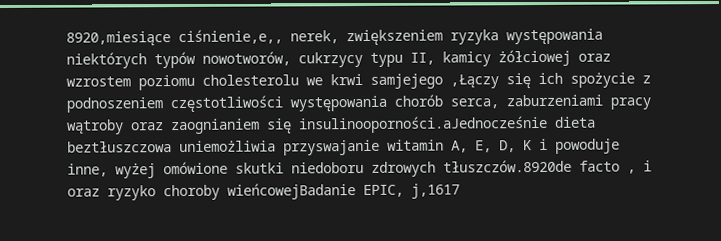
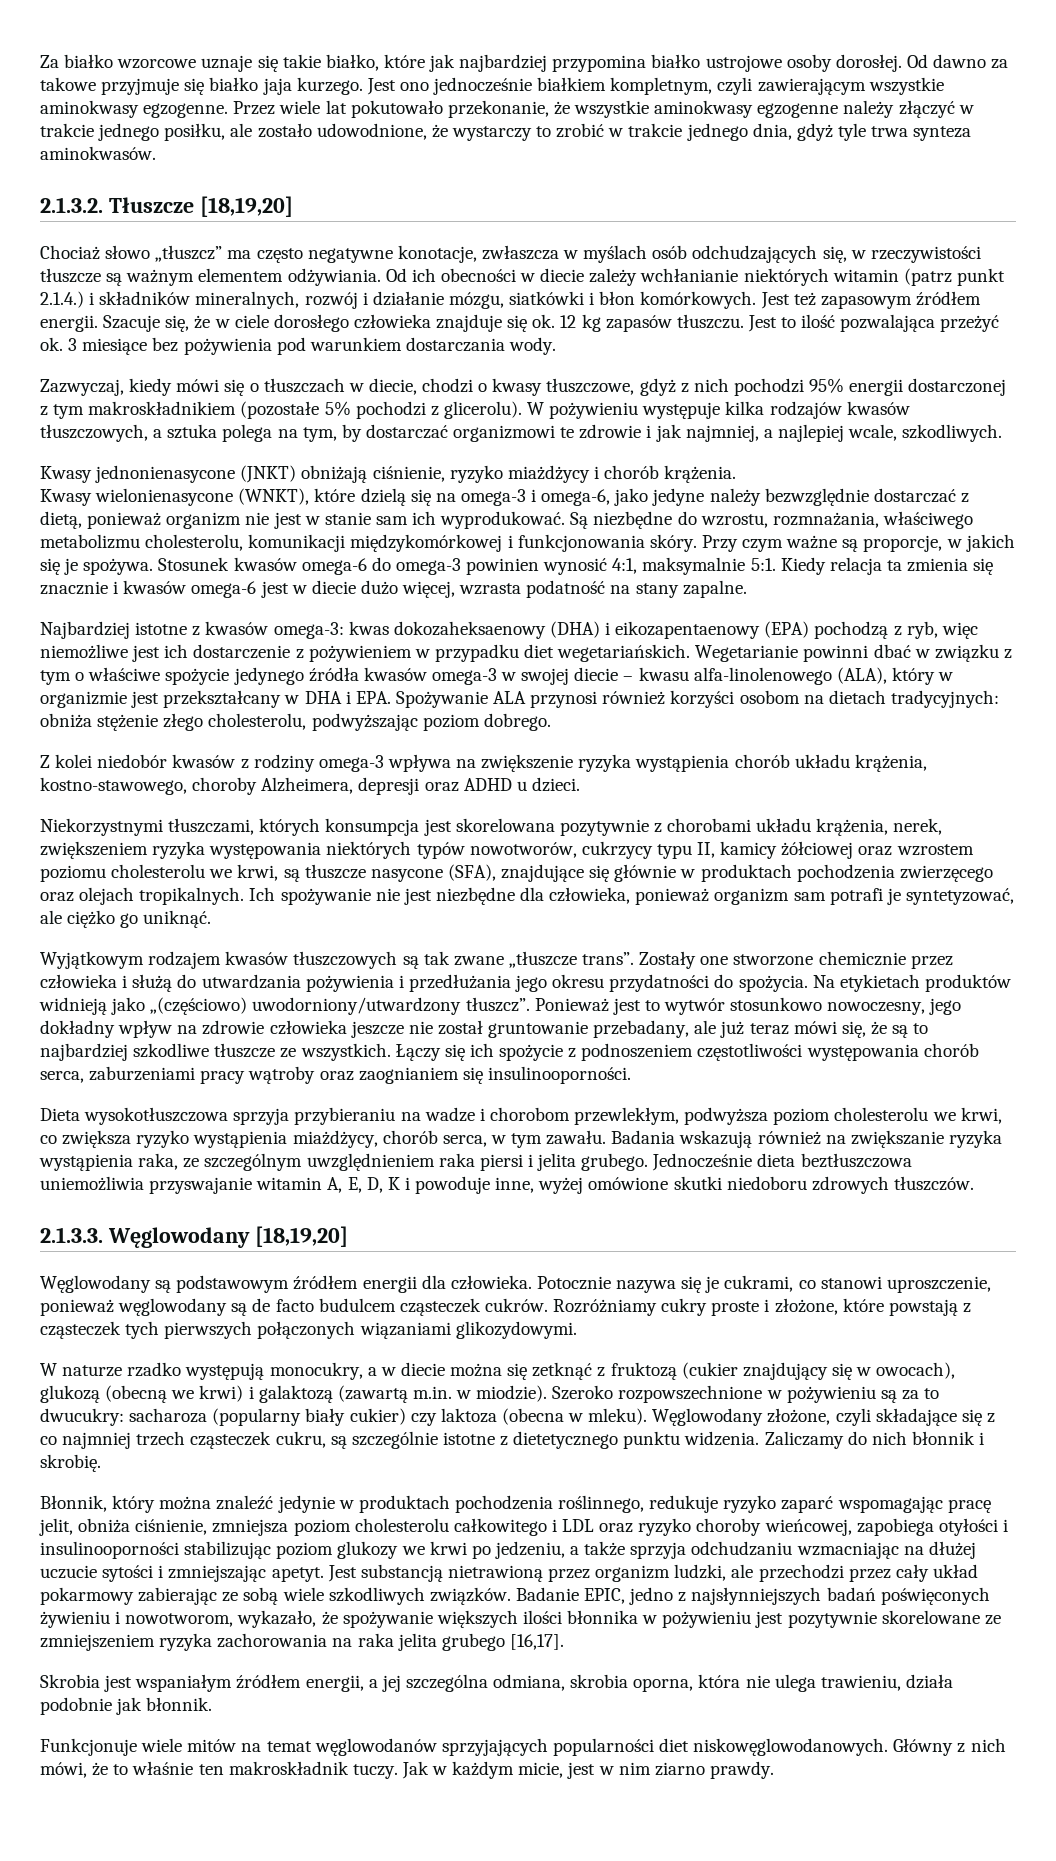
[66,29,283,47] 8920,miesiące ciśnienie,e,, -> [40,54,1009,72] [40,77,944,95] [40,100,974,118] [40,123,972,141] [40,146,156,160] [40,196,293,217] [40,245,981,263] [40,268,1005,286] [40,291,981,309] [40,314,1000,332] [40,337,557,355] [40,378,1007,396] [40,401,910,419] [40,424,1003,442] [40,465,737,483] [40,488,969,506] [40,511,973,529] [40,534,1015,552] [40,557,994,575] [40,580,747,598] [40,621,978,639] [40,644,1012,662] [40,667,954,685] [40,690,999,708] [40,713,551,731] [40,754,927,772] [40,777,580,795] [40,818,889,836] Za białko wzorcowe uznaje się takie białko, które jak najbardziej przypomina białko ustrojowe osoby dorosłej. Od dawno za takowe przyjmuje się białko jaja kurzego. Jest ono jednocześnie białkiem kompletnym, czyli zawierającym wszystkie aminokwasy egzogenne. Przez wiele lat pokutowało przekonanie, że wszystkie aminokwasy egzogenne należy złączyć w trakcie jednego posiłku, ale zostało udowodnione, że wystarczy to zrobić w trakcie jednego dnia, gdyż tyle trwa synteza aminokwasów. // 2.1.3.2. Tłuszcze [18,19,20] // Chociaż słowo „tłuszcz” ma często negatywne konotacje, zwłaszcza w myślach osób odchudzających się, w rzeczywistości tłuszcze są ważnym elementem odżywiania. Od ich obecności w diecie zależy wchłanianie niektórych witamin (patrz punkt 2.1.4.) i składników mineralnych, rozwój i działanie mózgu, siatkówki i błon komórkowych. Jest też zapasowym źródłem energii. Szacuje się, że w ciele dorosłego człowieka znajduje się ok. 12 kg zapasów tłuszczu. Jest to ilość pozwalająca przeżyć ok. 3 miesiące bez pożywienia pod warunkiem dostarczania wody. // Zazwyczaj, kiedy mówi się o tłuszczach w diecie, chodzi o kwasy tłuszczowe, gdyż z nich pochodzi 95% energii dostarczonej z tym makroskładnikiem (pozostałe 5% pochodzi z glicerolu). W pożywieniu występuje kilka rodzajów kwasów tłuszczowych, a sztuka polega na tym, by dostarczać organizmowi te zdrowie i jak najmniej, a najlepiej wcale, szkodliwych. // Kwasy jednonienasycone (JNKT) obniżają ciśnienie, ryzyko miażdżycy i chorób krążenia. // Kwasy wielonienasycone (WNKT), które dzielą się na omega-3 i omega-6, jako jedyne należy bezwzględnie dostarczać z dietą, ponieważ organizm nie jest w stanie sam ich wyprodukować. Są niezbędne do wzrostu, rozmnażania, właściwego metabolizmu cholesterolu, komunikacji międzykomórkowej i funkcjonowania skóry. Przy czym ważne są proporcje, w jakich się je spożywa. Stosunek kwasów omega-6 do omega-3 powinien wynosić 4:1, maksymalnie 5:1. Kiedy relacja ta zmienia się znacznie i kwasów omega-6 jest w diecie dużo więcej, wzrasta podatność na stany zapalne. // Najbardziej istotne z kwasów omega-3: kwas dokozaheksaenowy (DHA) i eikozapentaenowy (EPA) pochodzą z ryb, więc niemożliwe jest ich dostarczenie z pożywieniem w przypadku diet wegetariańskich. Wegetarianie powinni dbać w związku z tym o właściwe spożycie jedynego źródła kwasów omega-3 w swojej diecie – kwasu alfa-linolenowego (ALA), który w organizmie jest przekształcany w DHA i EPA. Spożywanie ALA przynosi również korzyści osobom na dietach tradycyjnych: obniża stężenie złego cholesterolu, podwyższając poziom dobrego. // Z kolei niedobór kwasów z rodziny omega-3 wpływa na zwiększenie ryzyka wystąpienia chorób układu krążenia, kostno-stawowego, choroby Alzheimera, depresji oraz ADHD u dzieci. // Niekorzystnymi tłuszczami, których konsumpcja jest skorelowana pozytywnie z chorobami układu krążenia,
[330,73,499,89] krwi samjejego ,Łączy -> [237,864,993,882] [40,887,1014,905] [40,910,212,928] [40,951,953,969] [40,974,1011,992] [39,997,962,1015] [40,1020,929,1038] [40,1043,441,1061] krwi, są tłuszcze nasycone (SFA), znajdujące się głównie w produktach pochodzenia zwierzęcego oraz olejach tropikalnych. Ich spożywanie nie jest niezbędne dla człowieka, ponieważ organizm sam potrafi je syntetyzować, ale ciężko go uniknąć. // Wyjątkowym rodzajem kwasów tłuszczowych są tak zwane „tłuszcze trans”. Zostały one stworzone chemicznie przez człowieka i służą do utwardzania pożywienia i przedłużania jego okresu przydatności do spożycia. Na etykietach produktów widnieją jako „(częściowo) uwodorniony/utwardzony tłuszcz”. Ponieważ jest to wytwór stosunkowo nowoczesny, jego dokładny wpływ na zdrowie człowieka jeszcze nie został gruntowanie przebadany, ale już teraz mówi się, że są to najbardziej szkodliwe tłuszcze ze wszystkich. Łączy
[298,115,548,134] insulinooporności.aJednocześnie -> [487,1066,631,1084] [40,1107,1002,1125] [40,1130,1002,1148] [39,1153,753,1171] insulinooporności. // Dieta wysokotłuszczowa sprzyja przybieraniu na wadze i chorobom przewlekłym, podwyższa poziom cholesterolu we krwi, co zwiększa ryzyko wystąpienia miażdżycy, chorób serca, w tym zawału. Badania wskazują również na zwiększanie ryzyka wystąpienia raka, ze szczególnym uwzględnieniem raka piersi i jelita grubego. Jednocześnie
[443,159,652,174] [67,183,460,201] tłuszczów.8920de facto , i oraz ryzyko choroby wieńcowejBadanie EPIC, j,1617 -> [893,1176,974,1191] [40,1226,348,1248] [40,1275,991,1293] [40,1298,971,1316] [40,1321,577,1339] [40,1362,956,1380] [40,1385,940,1403] [40,1408,995,1426] [40,1431,985,1449] [40,1454,101,1472] [40,1495,991,1513] [39,1518,1008,1536] [40,1541,976,1559] [40,1564,978,1582] [40,1587,990,1605] [40,1610,1001,1628] [40,1633,564,1651] [40,1674,953,1692] [40,1697,213,1715] [40,1738,1006,1756] [40,1761,774,1779] tłuszczów. // 2.1.3.3. Węglowodany [18,19,20] // Węglowodany są podstawowym źródłem energii dla człowieka. Potocznie nazywa się je cukrami, co stanowi uproszczenie, ponieważ węglowodany są de facto budulcem cząsteczek cukrów. Rozróżniamy cukry proste i złożone, które powstają z cząsteczek tych pierwszych połączonych wiązaniami glikozydowymi. // W naturze rzadko występują monocukry, a w diecie można się zetknąć z fruktozą (cukier znajdujący się w owocach), glukozą (obecną we krwi) i galaktozą (zawartą m.in. w miodzie). Szeroko rozpowszechnione w pożywieniu są za to dwucukry: sacharoza (popularny biały cukier) czy laktoza (obecna w mleku). Węglowodany złożone, czyli składające się z co najmniej trzech cząsteczek cukru, są szczególnie istotne z dietetycznego punktu widzenia. Zaliczamy do nich błonnik i skrobię. // Błonnik, który można znaleźć jedynie w produktach pochodzenia roślinnego, redukuje ryzyko zaparć wspomagając pracę jelit, obniża ciśnienie, zmniejsza poziom cholesterolu całkowitego i LDL oraz ryzyko choroby wieńcowej, zapobiega otyłości i insulinooporności stabilizując poziom glukozy we krwi po jedzeniu, a także sprzyja odchudzaniu wzmacniając na dłużej uczucie sytości i zmniejszając apetyt. Jest substancją nietrawioną przez organizm ludzki, ale przechodzi przez cały układ pokarmowy zabierając ze sobą wiele szkodliwych związków. Badanie EPIC, jedno z najsłynniejszych badań poświęconych żywieniu i nowotworom, wykazało, że spożywanie większych ilości błonnika w pożywieniu jest pozytywnie skorelowane ze zmniejszeniem ryzyka zachorowania na raka jelita grubego [16,17]. // Skrobia jest wspaniałym źródłem energii, a jej szczególna odmiana, skrobia oporna, która nie ulega trawieniu, działa podobnie jak błonnik. // Funkcjonuje wiele mitów na temat węglowodanów sprzyjających popularności diet niskowęglowodanowych. Główny z nich mówi, że to właśnie ten makroskładnik tuczy. Jak w każdym micie, jest w nim ziarno prawdy.

